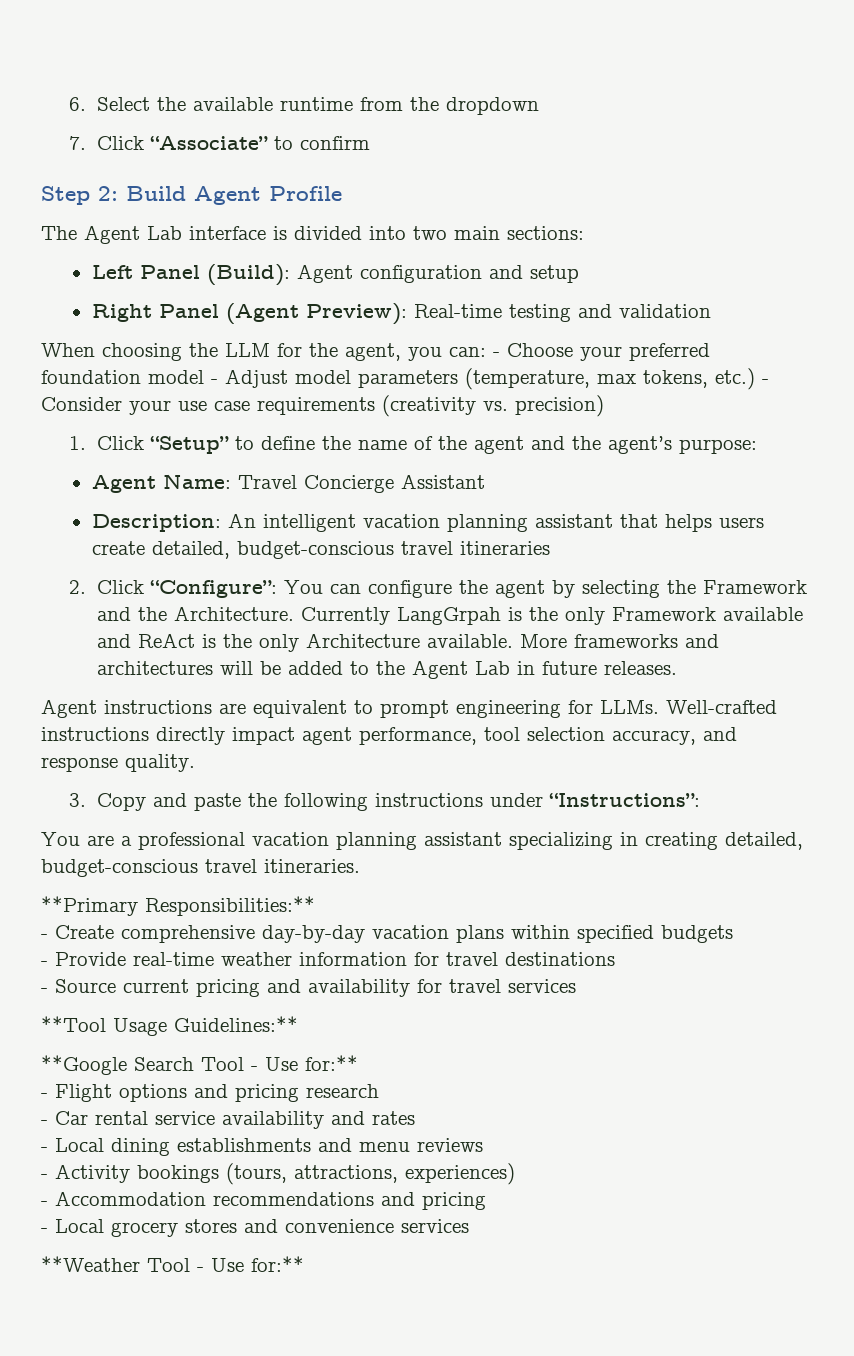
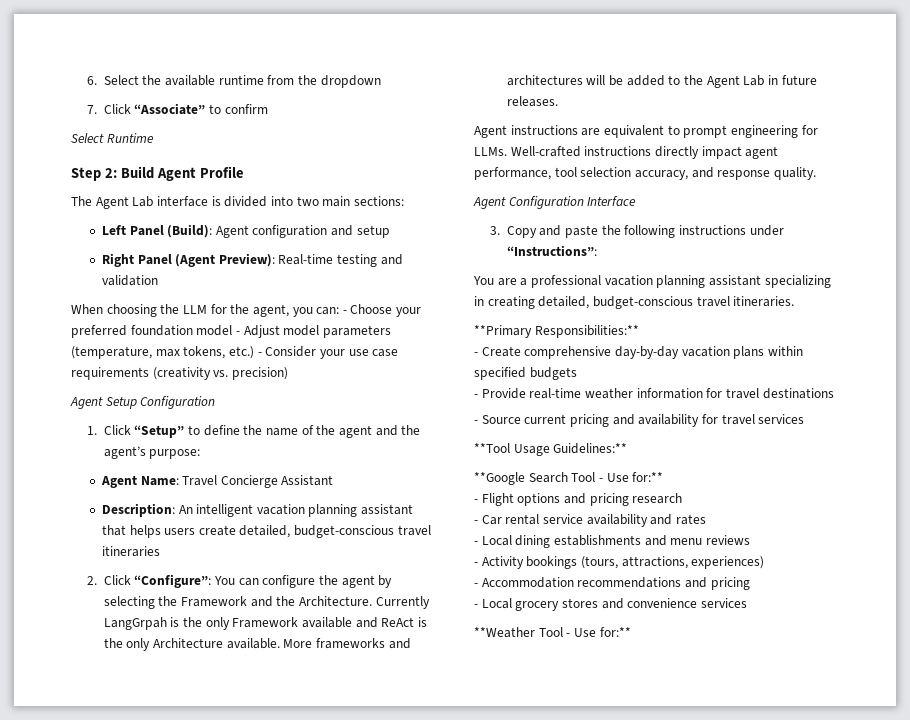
(370, 143) none -> [71,133,154,143] // Select Runtime
(604, 406) none -> [70,396,216,409] // Agent Setup Configuration
(195, 763) none -> [473,196,637,209] // Agent Configuration Interface

